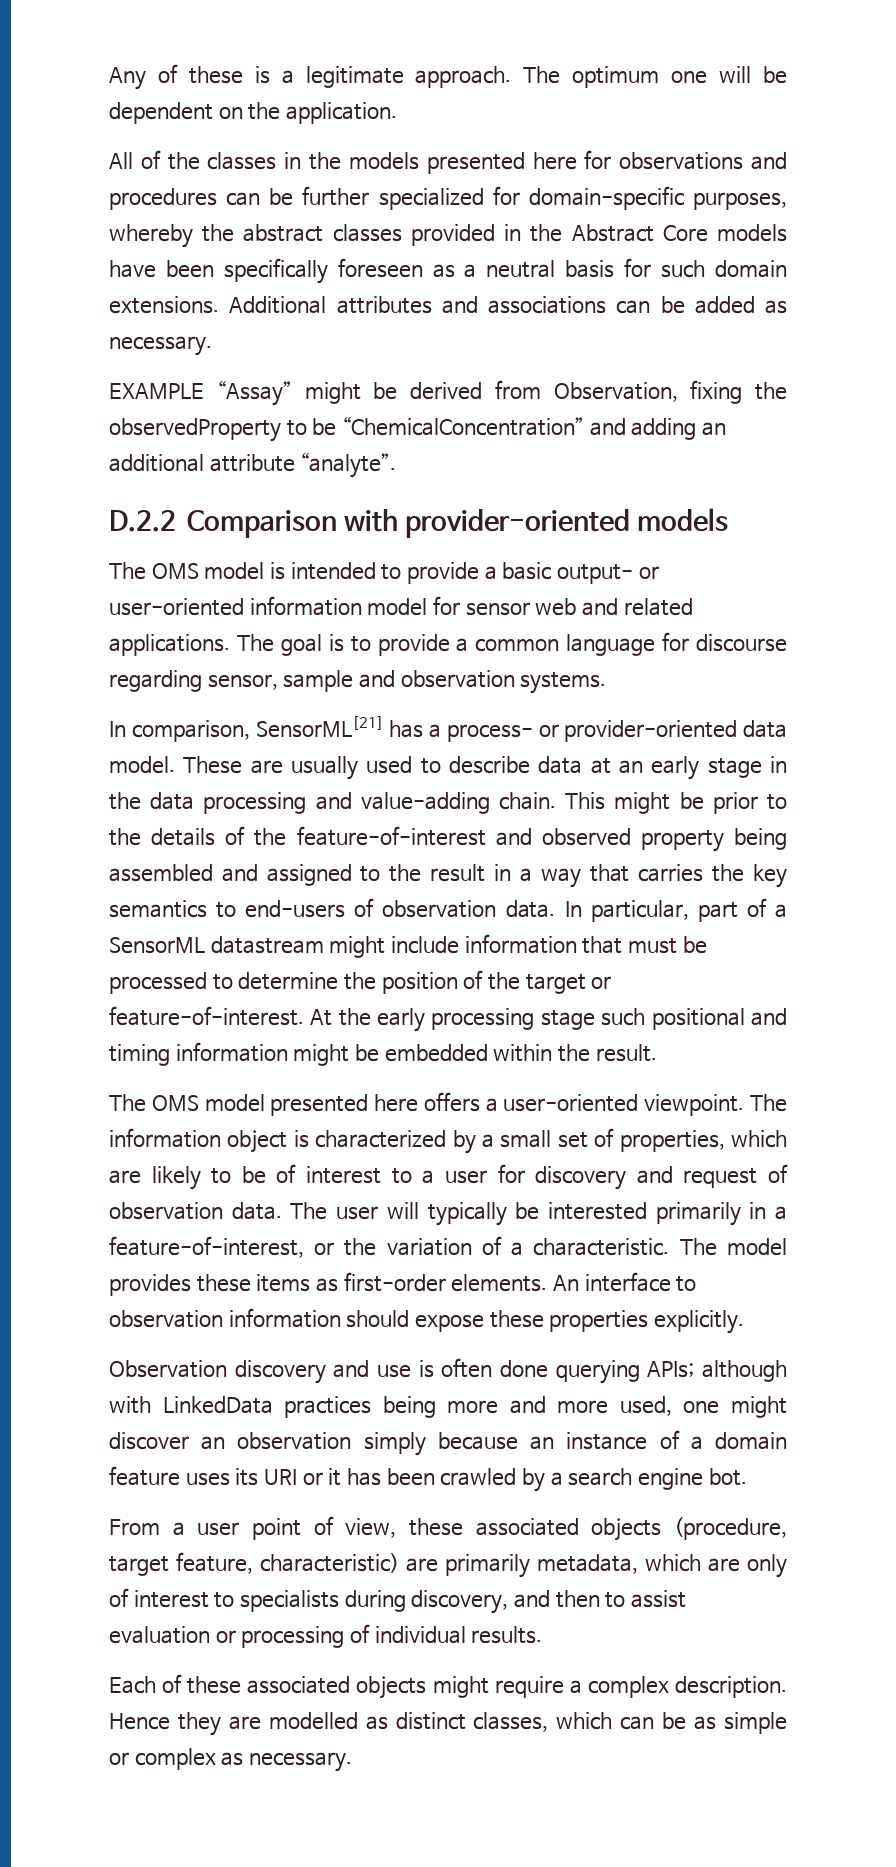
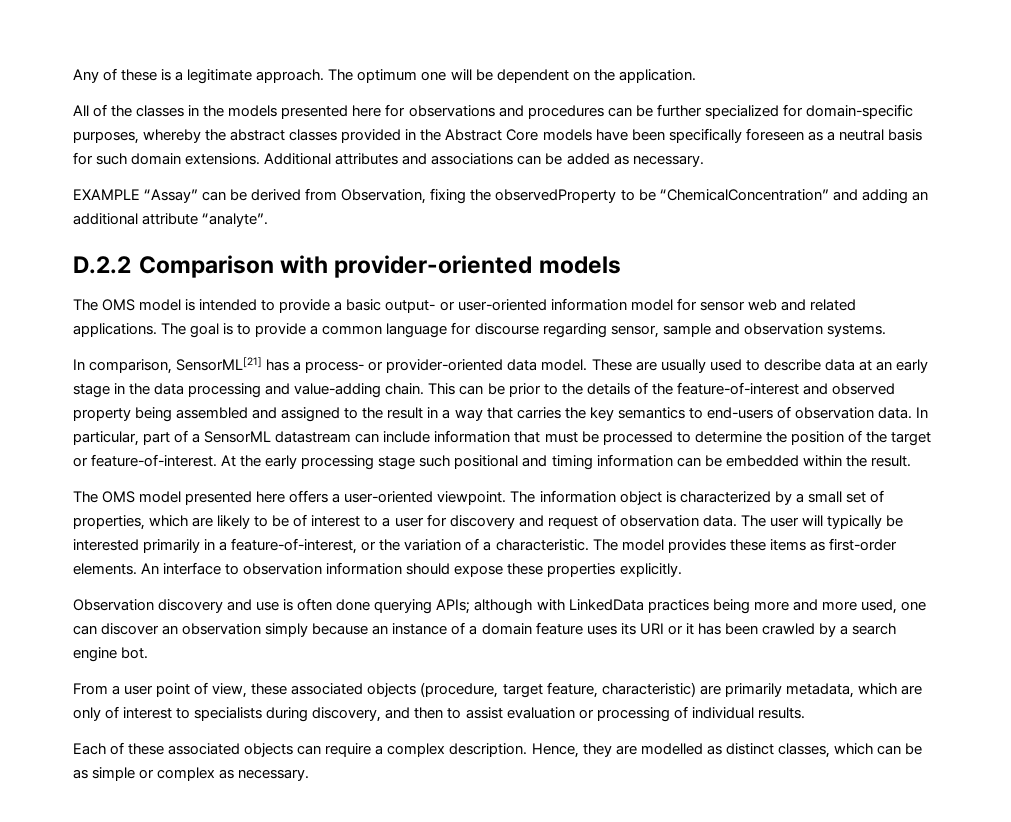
[304,382,361,404] might -> [202,191,227,201] can
[614,792,671,814] might -> [459,385,484,395] can
[329,936,386,958] might -> [355,433,380,443] can
[293,1044,350,1066] might -> [676,457,701,467] can
[731,1396,787,1418] might -> [73,625,97,635] can
[432,1676,489,1698] might -> [297,745,322,755] can
[109,1713,170,1730] Hence -> [531,743,579,758] Hence,

